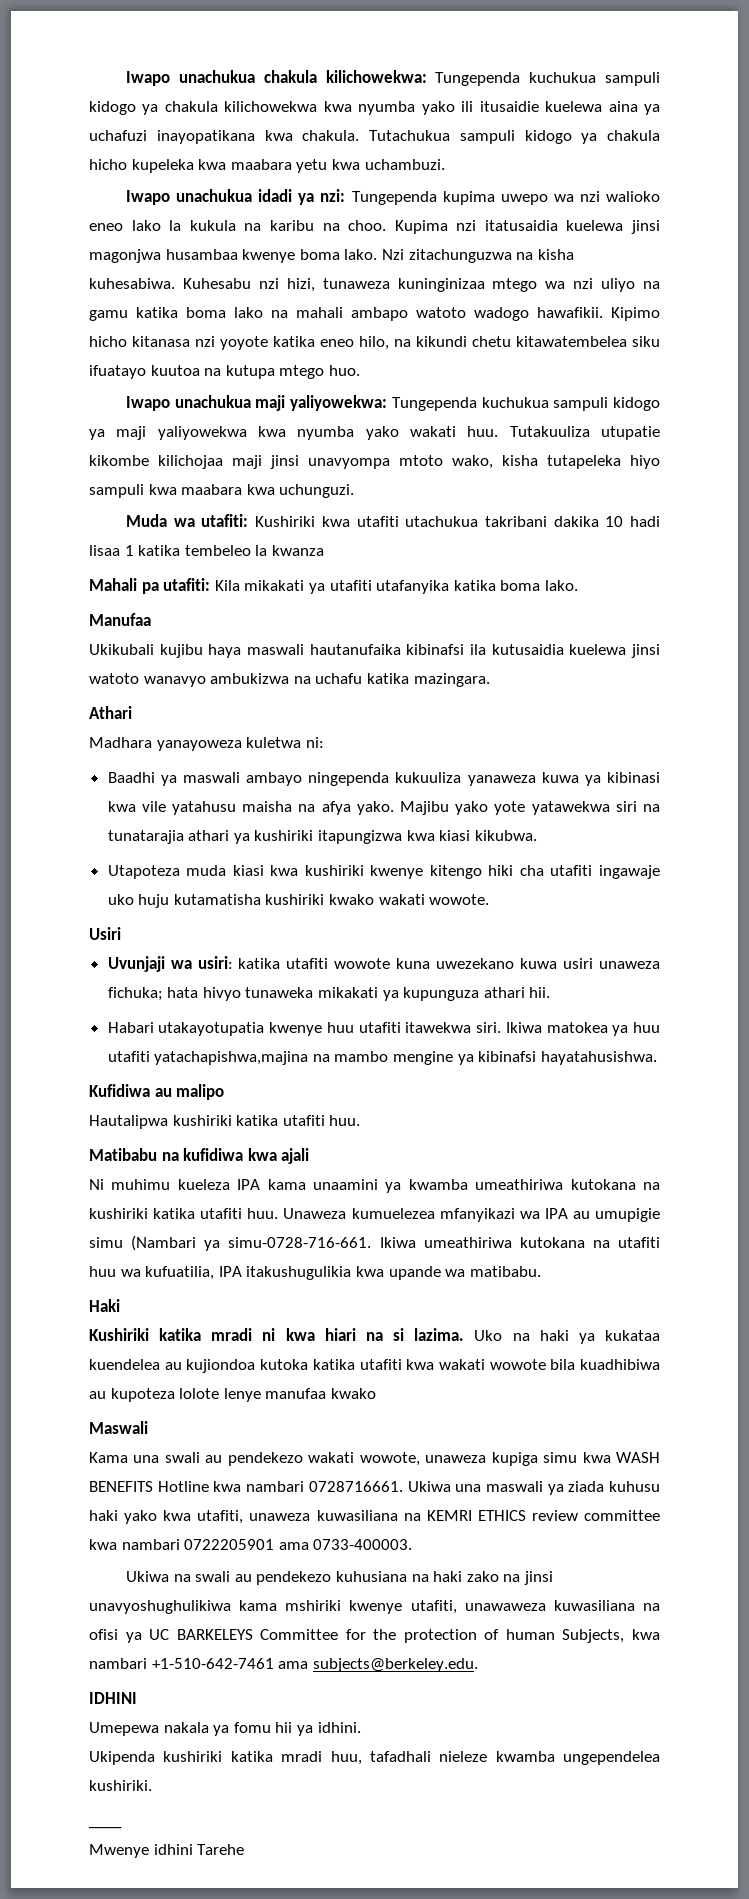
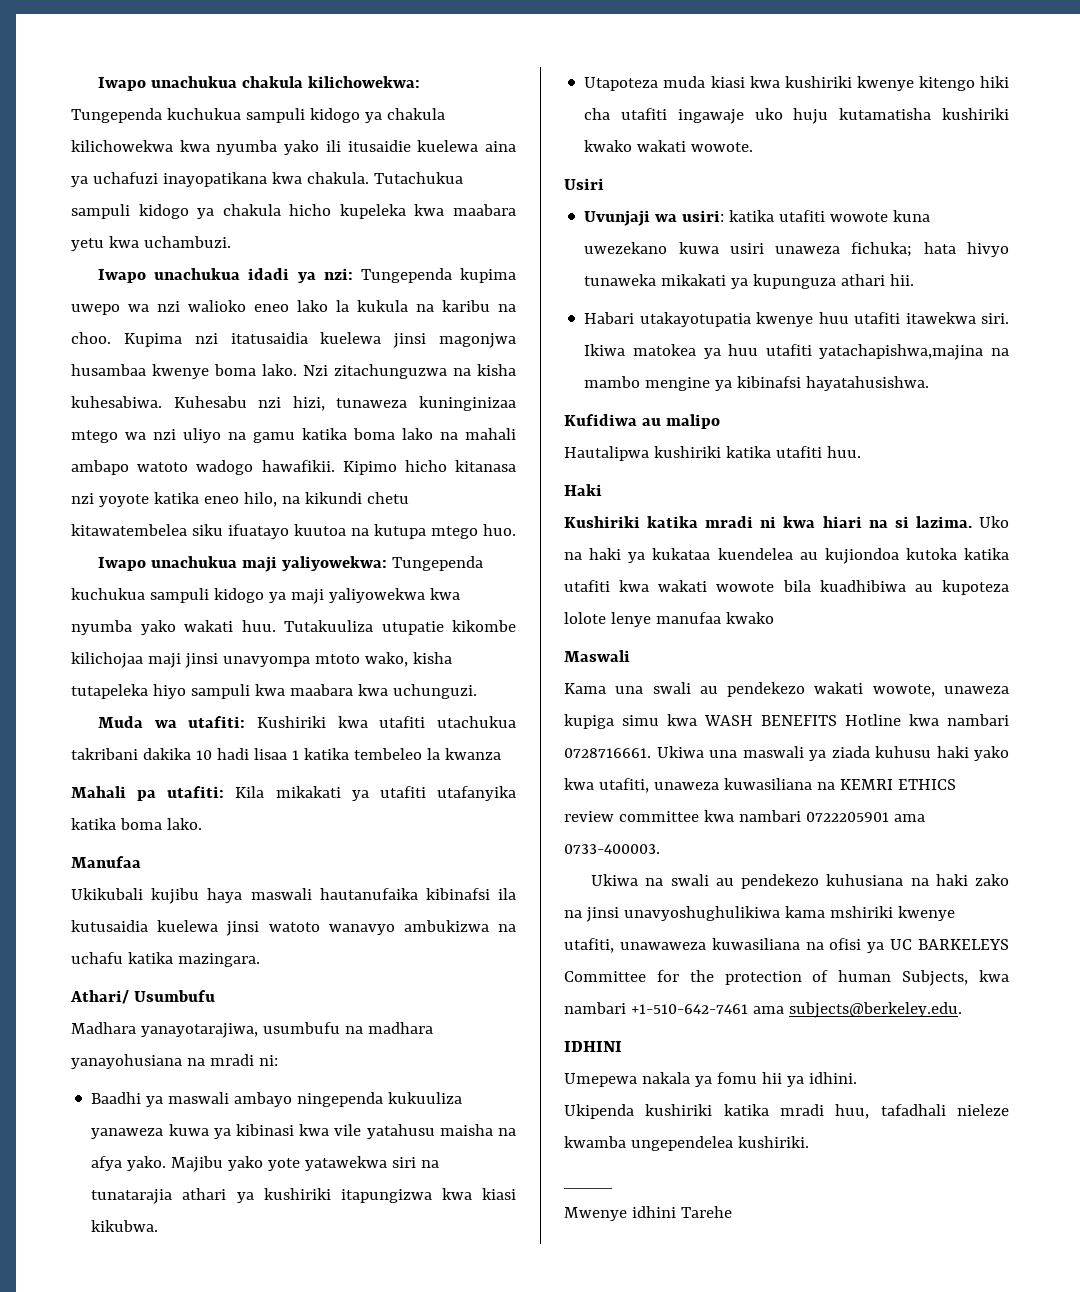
[89,706,132,719] Athari -> [70,990,215,1004] Athari/ Usumbufu
[156,737,302,751] yanayoweza kuletwa -> [140,1022,433,1038] [71,1054,254,1069] yanayotarajiwa, usumbufu na madhara yanayohusiana na mradi
[89,1148,310,1164] [89,1179,660,1193] [89,1208,661,1222] [89,1235,660,1251] [89,1266,541,1280] // Matibabu na kufidiwa kwa ajali // Ni muhimu kueleza IPA kama unaamini ya kwamba umeathiriwa kutokana na kushiriki katika utafiti huu. Unaweza kumuelezea mfanyikazi wa IPA au umupigie simu (Nambari ya simu-0728-716-661. Ikiwa umeathiriwa kutokana na utafiti huu wa kufuatilia, IPA itakushugulikia kwa upande wa matibabu. -> (861, 452) none

